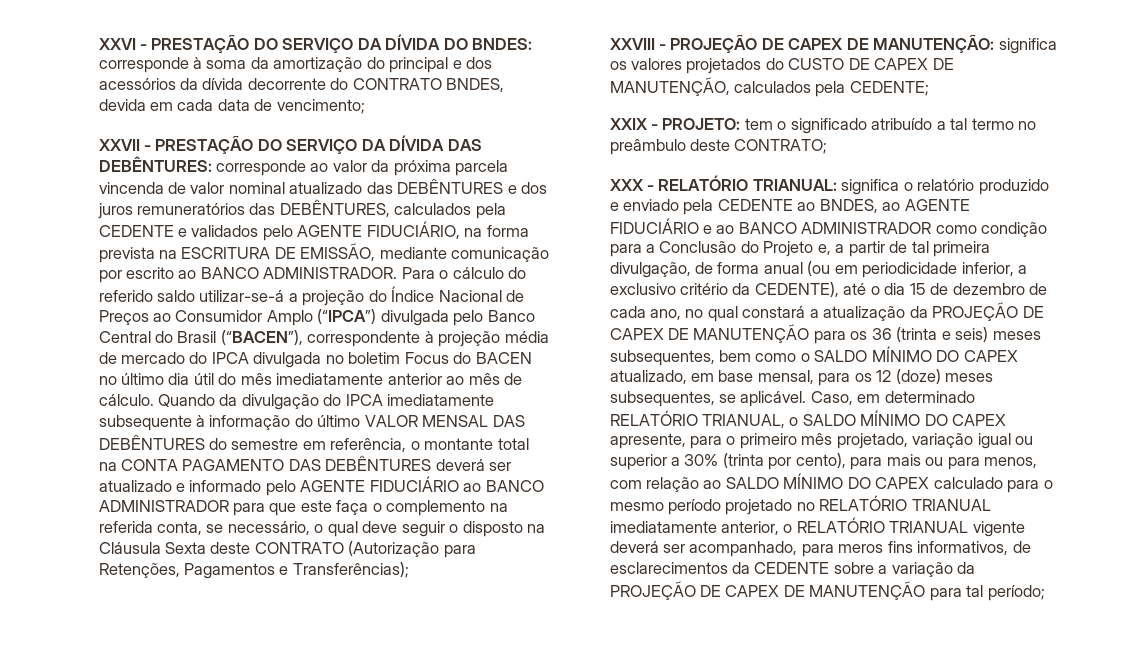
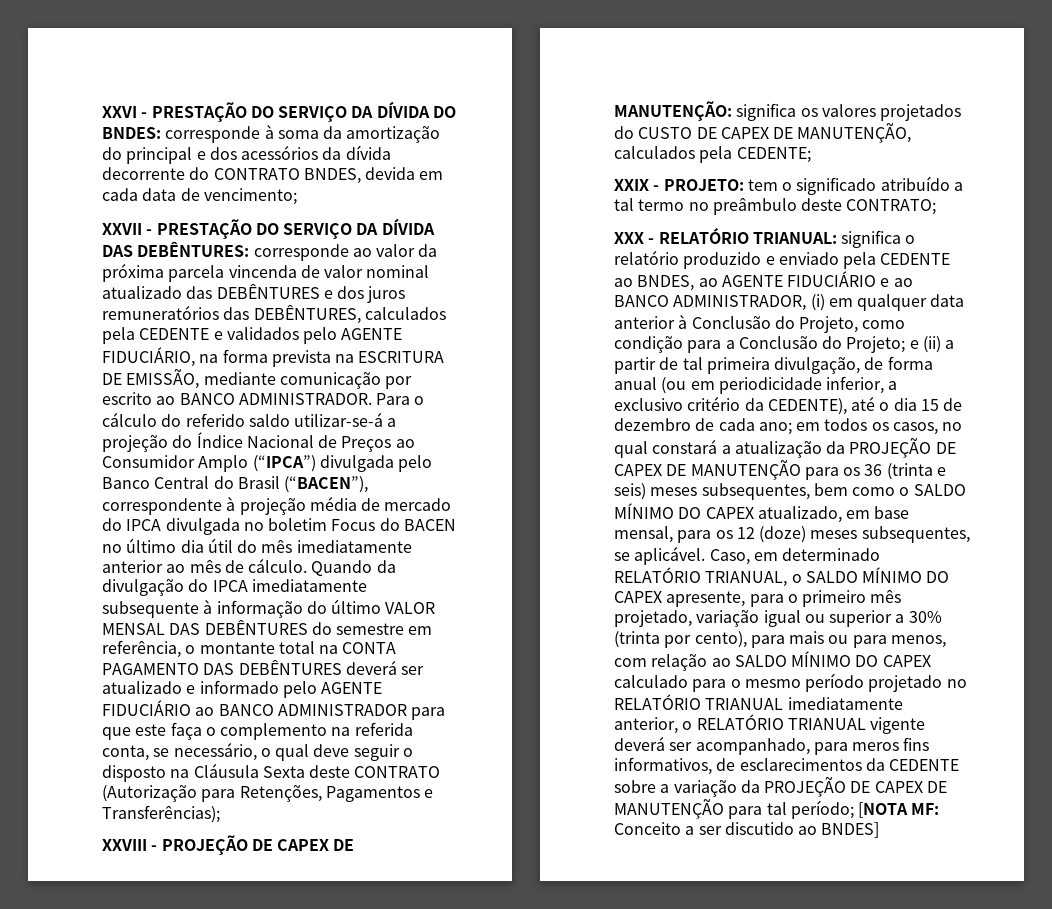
[801,222,932,234] ADMINISTRADOR -> [673,294,965,311] [613,314,859,333] ADMINISTRADOR, (i) em qualquer data anterior à Conclusão do Projeto,
[763,241,831,257] Projeto e, -> [846,336,942,353] Projeto; e (ii)
[649,309,681,320] ano, -> [758,418,939,435] ano; em todos os casos,
(1045, 593) none -> [858,802,940,818] [613,822,880,838] [NOTA MF: Conceito a ser discutido ao BNDES]

